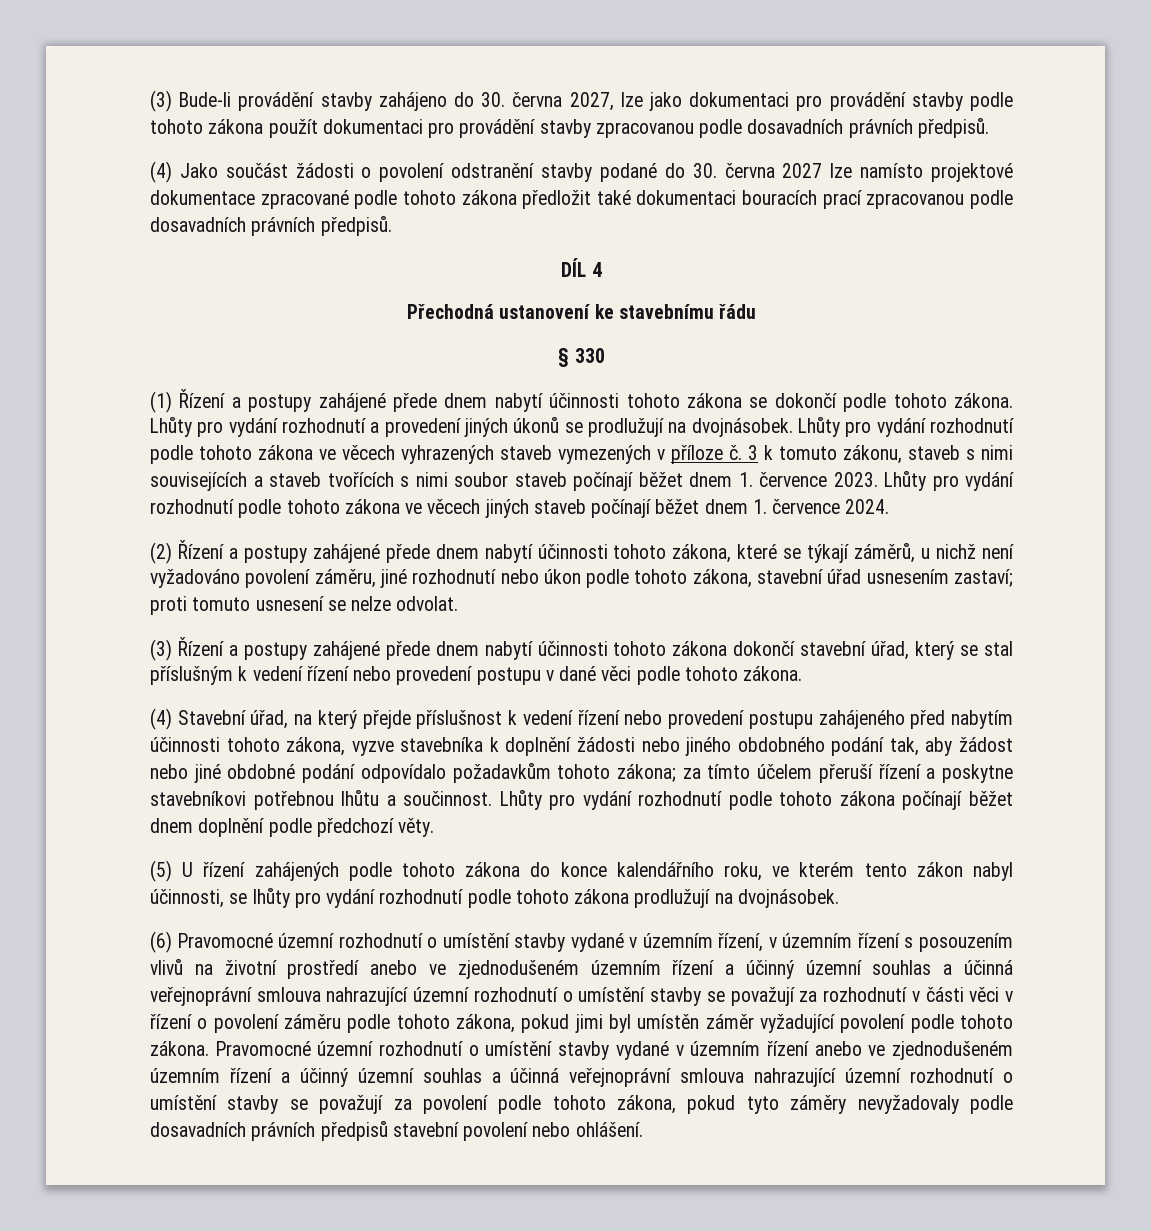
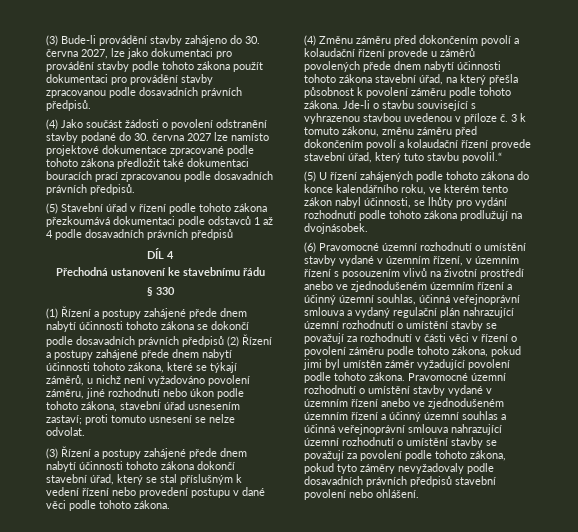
(392, 226) none -> [46,203,267,214] [46,216,273,227] [46,229,233,240] // (5) Stavební úřad v řízení podle tohoto zákona přezkoumává dokumentaci podle odstavců 1 až 4 podle dosavadních právních předpisů
[893,393,1013,408] [150,417,1015,437] [150,445,1013,464] [150,471,1014,491] [150,499,890,518] tohoto zákona. Lhůty pro vydání rozhodnutí a provedení jiných úkonů se prodlužují na dvojnásobek. Lhůty pro vydání rozhodnutí podle tohoto zákona ve věcech vyhrazených staveb vymezených v příloze č. 3 k tomuto zákonu, staveb s nimi souvisejících a staveb tvořících s nimi soubor staveb počínají běžet dnem 1. července 2023. Lhůty pro vydání rozhodnutí podle tohoto zákona ve věcech jiných staveb počínají běžet dnem 1. července 2024. // -> [76,336,224,347] dosavadních právních předpisů
[177,710,1014,729] [150,737,1013,756] [150,763,1013,783] [150,790,1014,810] [150,818,435,837] Stavební úřad, na který přejde příslušnost k vedení řízení nebo provedení postupu zahájeného před nabytím účinnosti tohoto zákona, vyzve stavebníka k doplnění žádosti nebo jiného obdobného podání tak, aby žádost nebo jiné obdobné podání odpovídalo požadavkům tohoto zákona; za tímto účelem přeruší řízení a poskytne stavebníkovi potřebnou lhůtu a součinnost. Lhůty pro vydání rozhodnutí podle tohoto zákona počínají běžet dnem doplnění podle předchozí věty. -> [319,35,519,46] [304,48,475,59] [304,61,501,72] [304,74,518,85] [304,87,511,98] [304,100,476,111] [304,113,526,124] [304,126,477,137] [304,139,531,150] [304,152,502,163] Změnu záměru před dokončením povolí a kolaudační řízení provede u záměrů povolených přede dnem nabytí účinnosti tohoto zákona stavební úřad, na který přešla působnost k povolení záměru podle tohoto zákona. Jde-li o stavbu související s vyhrazenou stavbou uvedenou v příloze č. 3 k tomuto zákonu, změnu záměru před dokončením povolí a kolaudační řízení provede stavební úřad, který tuto stavbu povolil.“
[872,960,1014,975] [150,987,321,1006] souhlas a účinná veřejnoprávní smlouva -> [377,294,520,305] [304,307,460,318] souhlas, účinná veřejnoprávní smlouva a vydaný regulační plán

